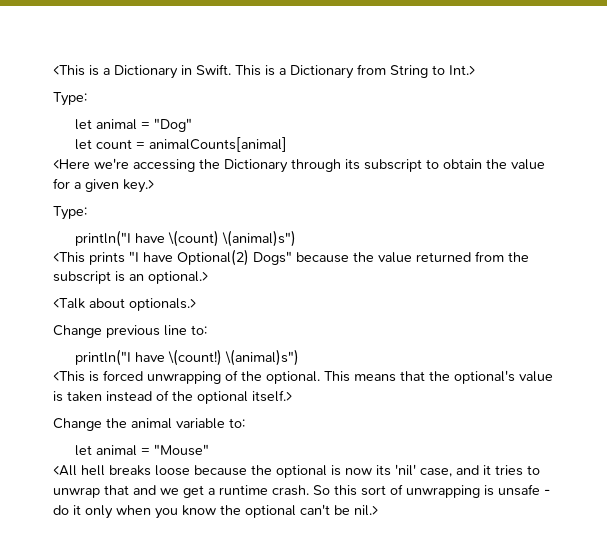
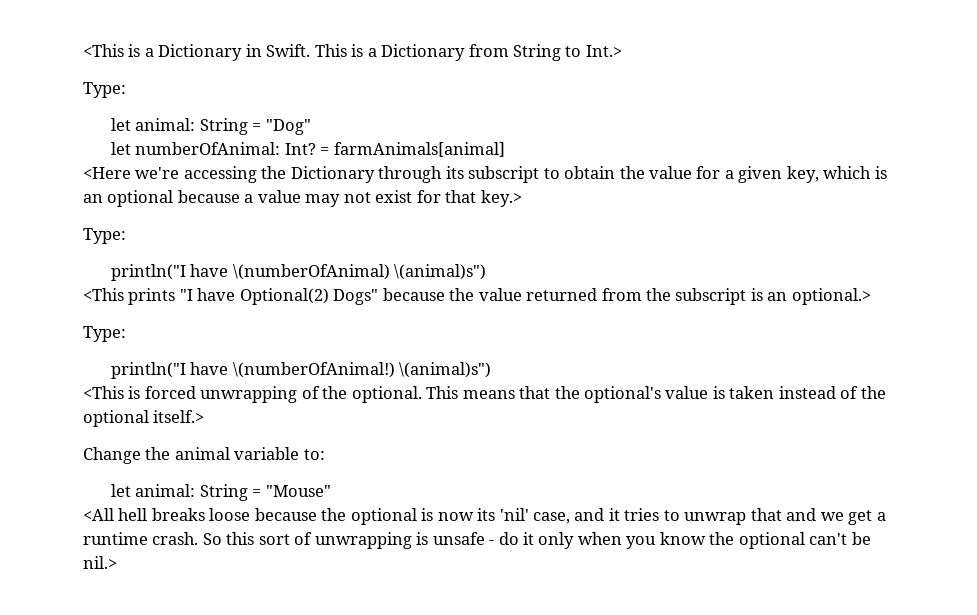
[96,119,138,130] animal -> [135,118,248,135] animal: String
[96,137,288,152] count = animalCounts[animal] -> [135,142,505,157] numberOfAnimal: Int? = farmAnimals[animal]
(119, 185) none -> [786,166,887,183] [83,190,477,207] key, which is an optional because a value may not exist for that
[168,230,220,247] \(count) -> [232,264,390,280] \(numberOfAnimal)
[53,298,196,311] [53,325,207,338] [75,349,223,366] <Talk about optionals.> // Change previous line to: // println("I have \(count!) -> [83,326,126,342] [110,362,395,379] Type: // println("I have \(numberOfAnimal!)
[96,445,138,456] animal -> [135,484,248,501] animal: String

